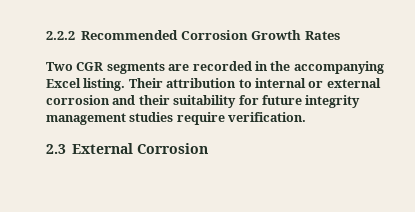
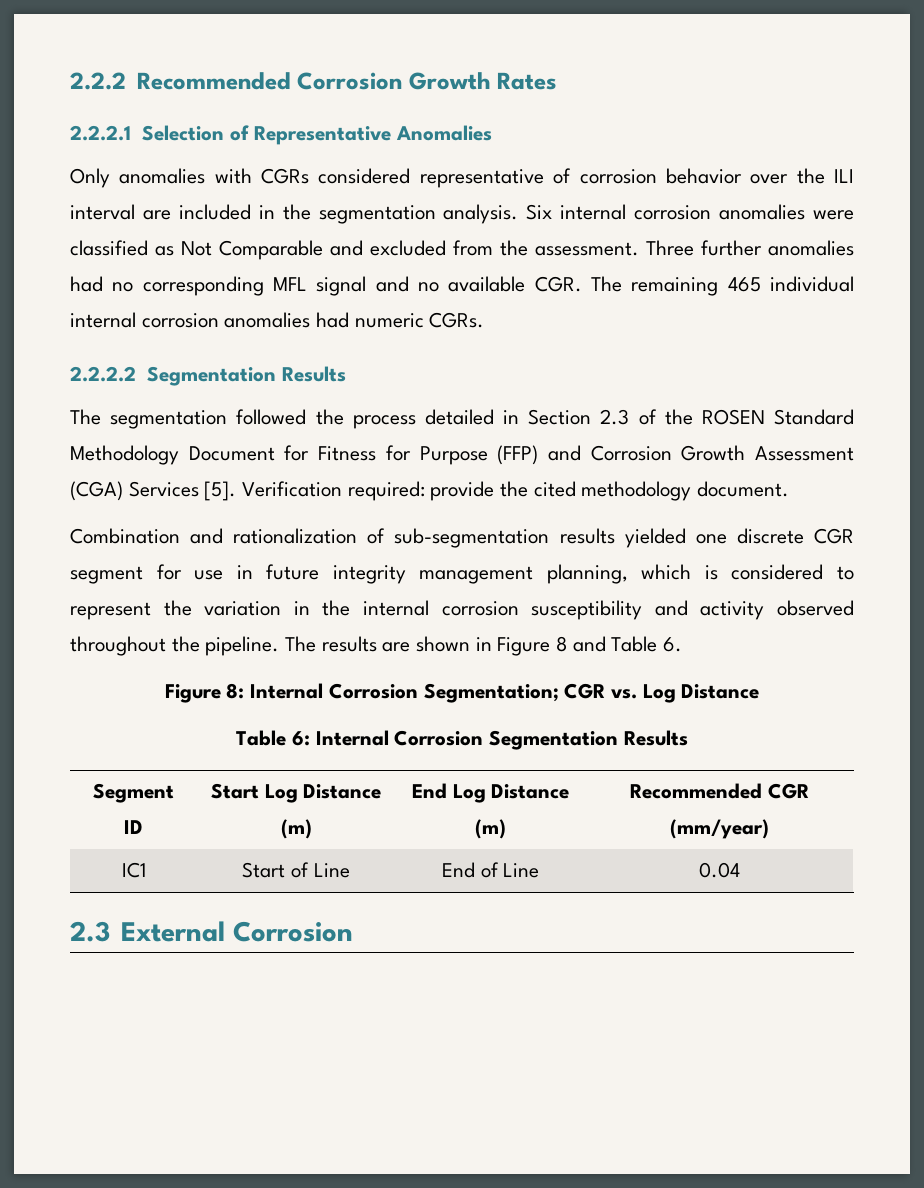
[46,61,384,74] [46,78,381,91] [46,95,361,108] [46,112,307,125] Two CGR segments are recorded in the accompanying Excel listing. Their attribution to internal or external corrosion and their suitability for future integrity management studies require verification. -> [70,125,492,145] [70,168,855,188] [70,204,854,224] [70,240,854,260] [70,276,855,296] [70,312,485,328] [70,366,346,386] [70,409,854,429] [70,445,854,465] [70,481,790,501] [70,528,854,548] [70,564,854,584] [70,600,855,620] [70,636,683,656] [164,683,760,703] [236,730,688,750] [93,783,174,803] [124,820,143,834] [210,783,382,803] [280,819,312,839] [411,783,570,803] [475,819,506,839] [630,783,809,799] [670,819,769,839] [121,862,146,878] [242,862,350,878] [441,862,540,878] [699,862,740,878] 2.2.2.1 Selection of Representative Anomalies // Only anomalies with CGRs considered representative of corrosion behavior over the ILI interval are included in the segmentation analysis. Six internal corrosion anomalies were classified as Not Comparable and excluded from the assessment. Three further anomalies had no corresponding MFL signal and no available CGR. The remaining 465 individual internal corrosion anomalies had numeric CGRs. // 2.2.2.2 Segmentation Results // The segmentation followed the process detailed in Section 2.3 of the ROSEN Standard Methodology Document for Fitness for Purpose (FFP) and Corrosion Growth Assessment (CGA) Services [5]. Verification required: provide the cited methodology document. // Combination and rationalization of sub-segmentation results yielded one discrete CGR segment for use in future integrity management planning, which is considered to represent the variation in the internal corrosion susceptibility and activity observed throughout the pipeline. The results are shown in Figure 8 and Table 6. // Figure 8: Internal Corrosion Segmentation; CGR vs. Log Distance // Table 6: Internal Corrosion Segmentation Results // Segment ID | Start Log Distance (m) | End Log Distance (m) | Recommended CGR (mm/year) // IC1 | Start of Line | End of Line | 0.04

